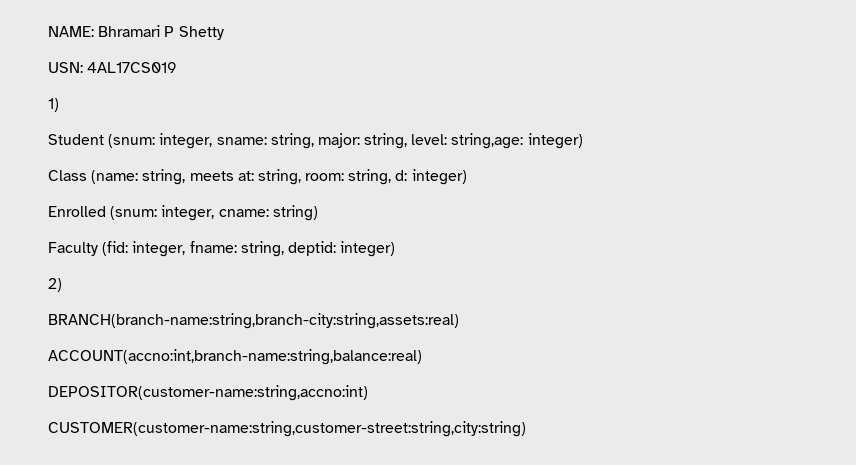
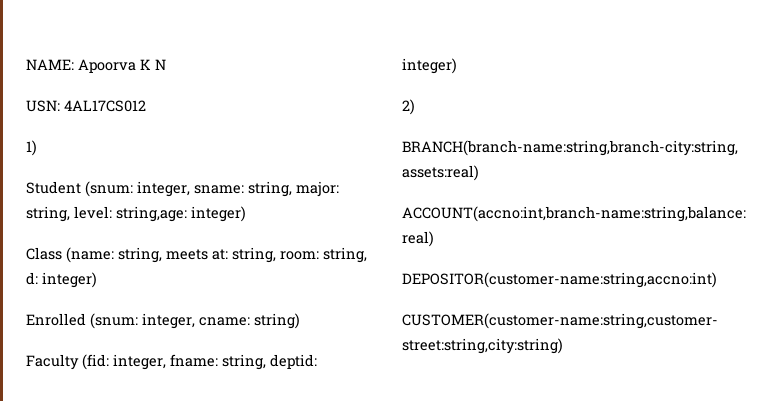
[98,25,224,40] Bhramari P Shetty -> [78,59,166,73] Apoorva K N
[87,62,178,73] 4AL17CS019 -> [64,100,146,112] 4AL17CS012

